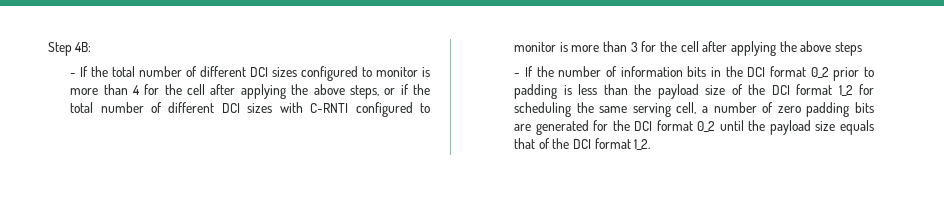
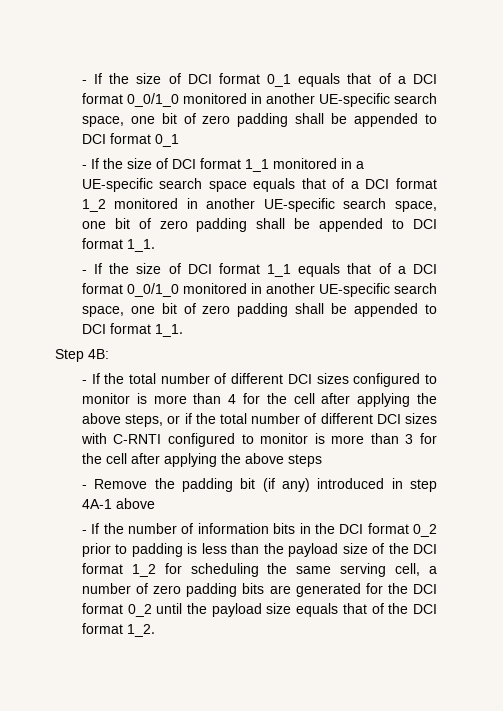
(47, 49) none -> [81,73,437,87] [81,93,437,107] [81,113,438,127] [81,133,179,147] [81,158,364,172] [81,178,437,192] [81,198,437,212] [81,218,438,232] [81,238,155,252] [81,263,437,277] [81,283,437,297] [81,303,438,317] [81,323,183,337] - If the size of DCI format 0_1 equals that of a DCI format 0_0/1_0 monitored in another UE-specific search space, one bit of zero padding shall be appended to DCI format 0_1 // - If the size of DCI format 1_1 monitored in a UE-specific search space equals that of a DCI format 1_2 monitored in another UE-specific search space, one bit of zero padding shall be appended to DCI format 1_1. // - If the size of DCI format 1_1 equals that of a DCI format 0_0/1_0 monitored in another UE-specific search space, one bit of zero padding shall be appended to DCI format 1_1. //
(862, 49) none -> [81,478,437,492] [81,498,155,509] // - Remove the padding bit (if any) introduced in step 4A-1 above

